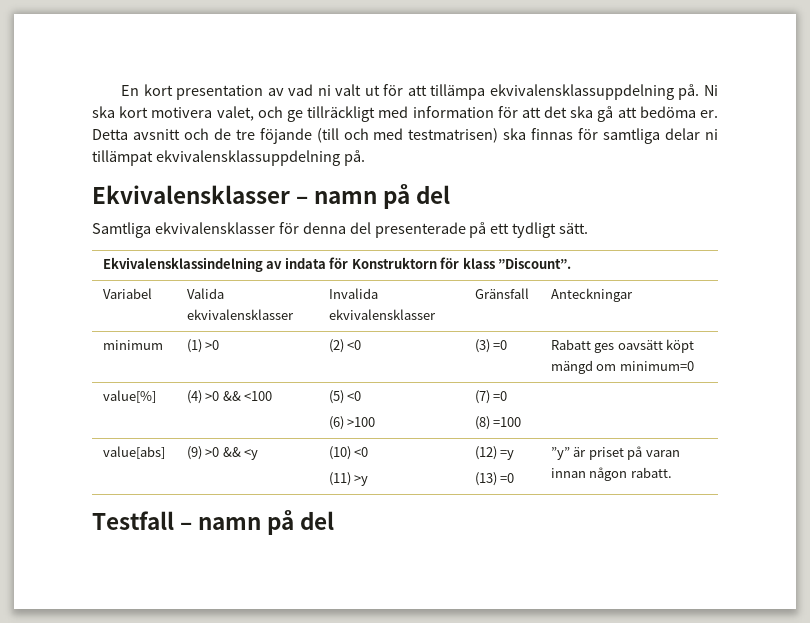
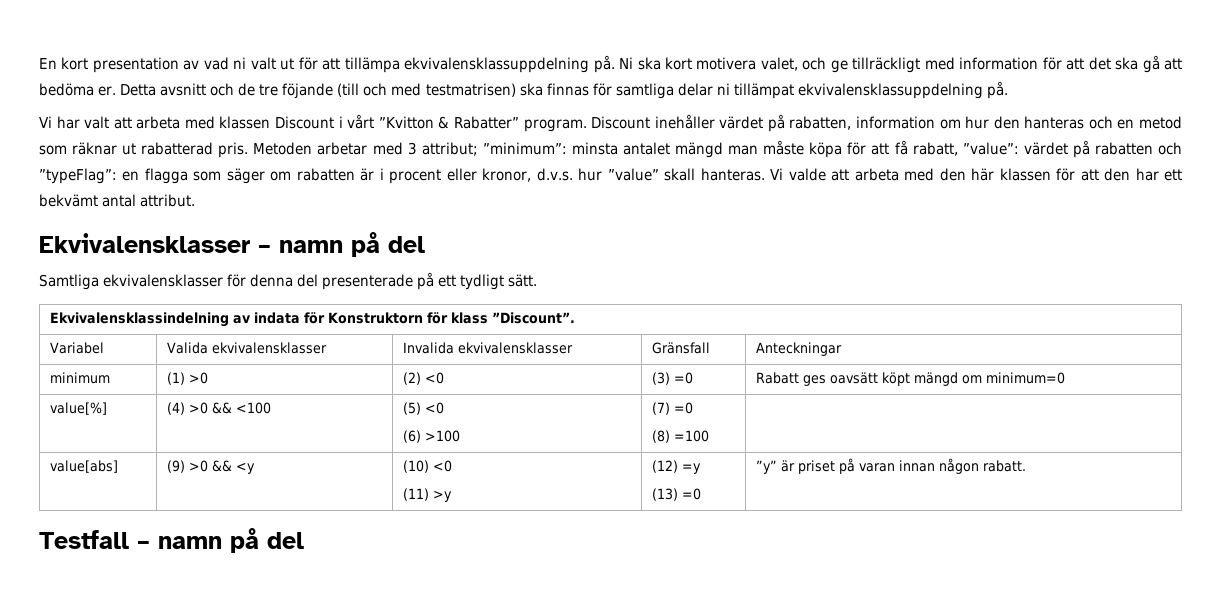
(365, 158) none -> [39,114,1183,132] [39,140,1183,158] [39,168,1182,184] [39,194,196,207] // Vi har valt att arbeta med klassen Discount i vårt ”Kvitton & Rabatter” program. Discount inehåller värdet på rabatten, information om hur den hanteras och en metod som räknar ut rabatterad pris. Metoden arbetar med 3 attribut; ”minimum”: minsta antalet mängd man måste köpa för att få rabatt, ”value”: värdet på rabatten och ”typeFlag”: en flagga som säger om rabatten är i procent eller kronor, d.v.s. hur ”value” skall hanteras. Vi valde att arbeta med den här klassen för att den har ett bekvämt antal attribut.

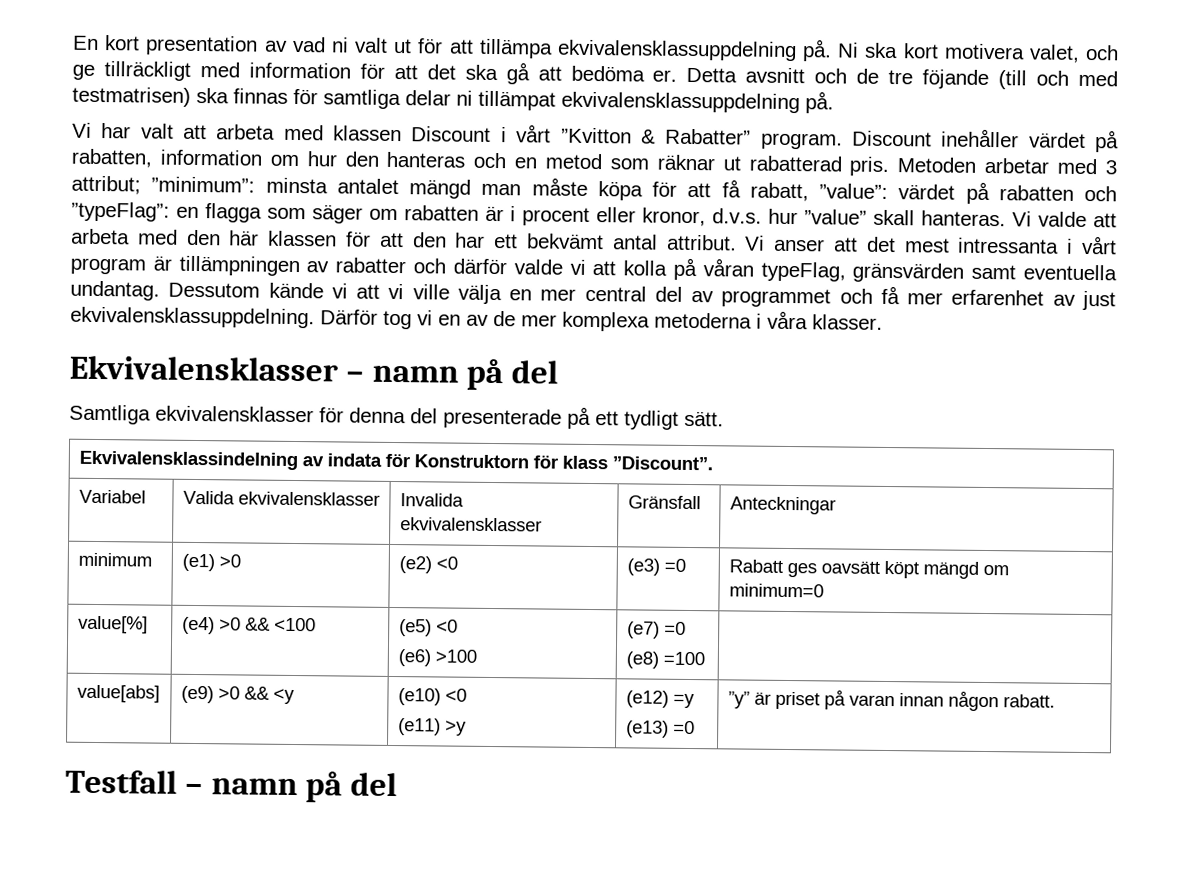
(196, 200) none -> [745,235,1117,255] [70,255,1117,283] [70,280,1117,311] [70,306,883,332] Vi anser att det mest intressanta i vårt program är tillämpningen av rabatter och därför valde vi att kolla på våran typeFlag, gränsvärden samt eventuella undantag. Dessutom kände vi att vi ville välja en mer central del av programmet och få mer erfarenhet av just ekvivalensklassuppdelning. Därför tog vi en av de mer komplexa metoderna i våra klasser.
[166,372,185,385] (1) -> [181,553,215,572] (e1)
[402,372,421,385] (2) -> [398,556,432,574] (e2)
[651,372,670,385] (3) -> [626,558,660,576] (e3)
[166,402,185,415] (4) -> [181,616,215,635] (e4)
[402,402,444,415] [402,430,421,443] (5) <0 // (6) -> [398,619,458,637] [397,649,431,667] (e5) <0 // (e6)
[651,402,670,415] (7) -> [626,621,660,639] (e7)
[651,430,670,443] (8) -> [625,651,659,669] (e8)
[166,460,185,473] (9) -> [180,685,214,704] (e9)
[402,460,452,473] [402,488,429,501] (10) <0 // (11) -> [397,688,467,706] [397,718,441,736] (e10) <0 // (e11)
[651,460,678,473] (12) -> [625,690,669,708] (e12)
[651,488,678,501] (13) -> [625,720,669,738] (e13)

